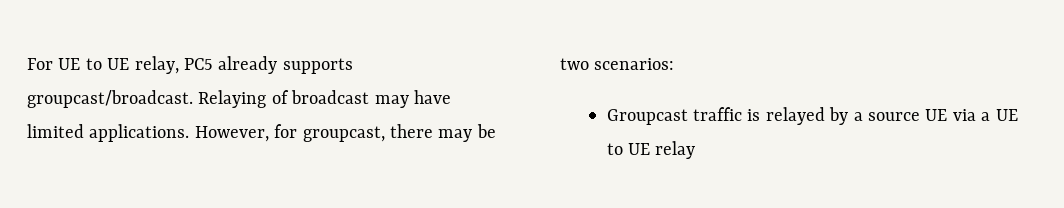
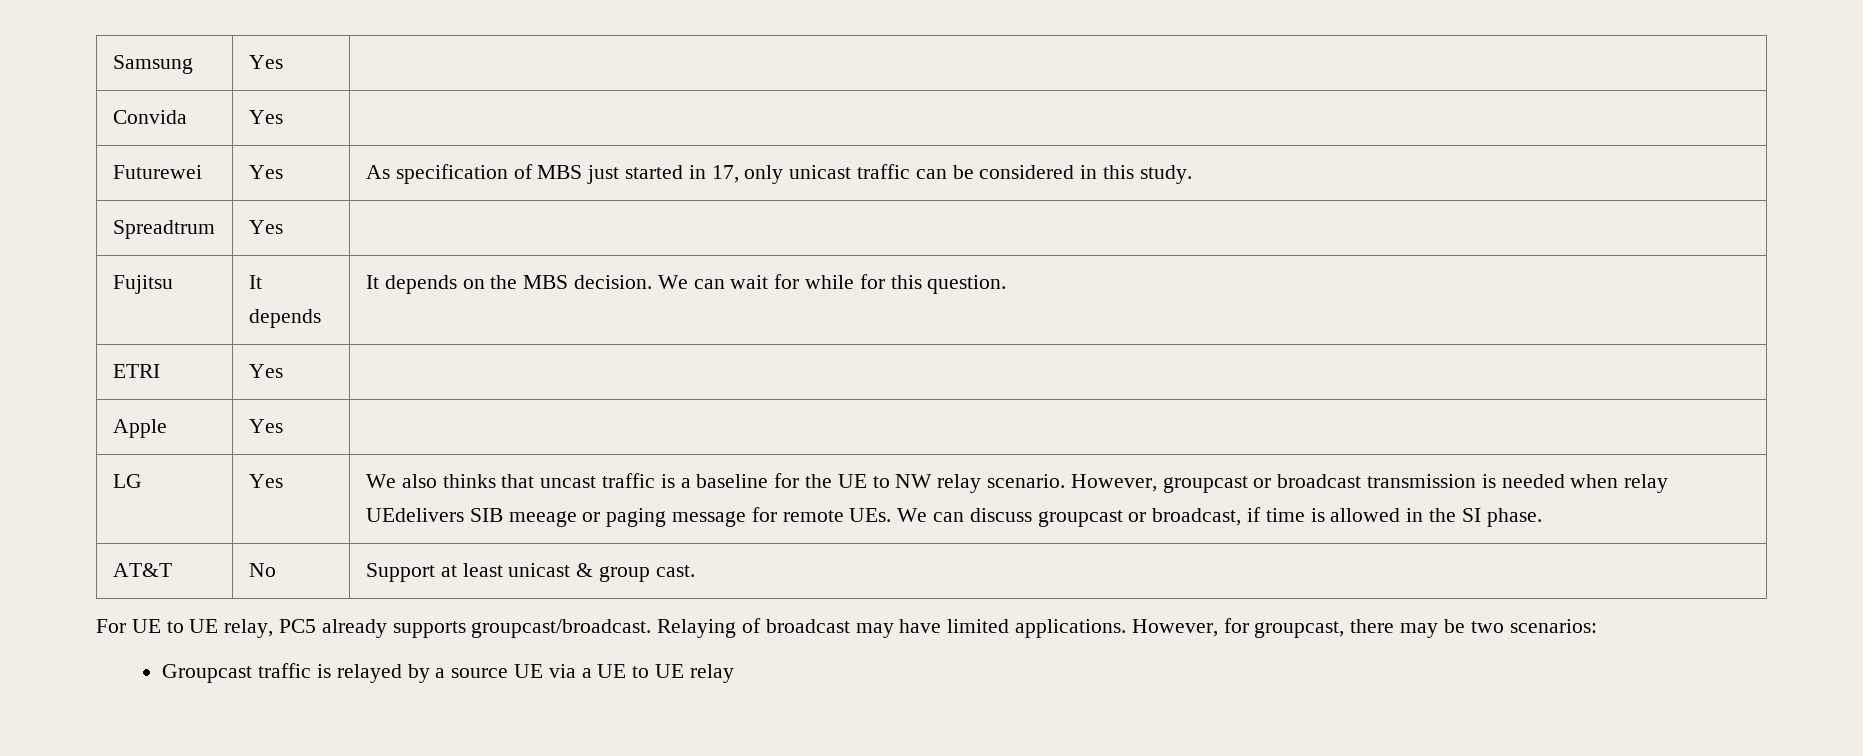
(27, 64) none -> [112,55,193,74] [248,55,283,69] [112,110,187,124] [248,110,283,124] [112,165,202,179] [248,165,283,179] [365,164,1192,184] [112,220,215,239] [248,220,283,234] [112,275,173,294] [248,275,262,289] [248,309,321,328] [365,274,1007,294] [112,364,160,378] [248,364,283,378] [112,419,167,438] [248,419,283,433] [112,474,142,488] [248,474,283,488] [365,473,1669,493] [365,507,1542,527] [112,563,172,577] [248,563,276,577] [365,563,695,582] Samsung | Yes | // Convida | Yes | // Futurewei | Yes | As specification of MBS just started in 17, only unicast traffic can be considered in this study. // Spreadtrum | Yes | // Fujitsu | It depends | It depends on the MBS decision. We can wait for while for this question. // ETRI | Yes | // Apple | Yes | // LG | Yes | We also thinks that uncast traffic is a baseline for the UE to NW relay scenario. However, groupcast or broadcast transmission is needed when relay UEdelivers SIB meeage or paging message for remote UEs. We can discuss groupcast or broadcast, if time is allowed in the SI phase. // AT&T | No | Support at least unicast & group cast. //

